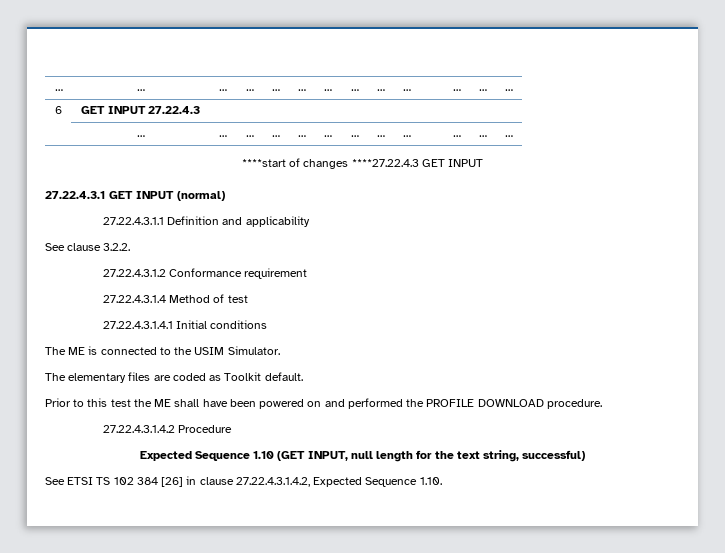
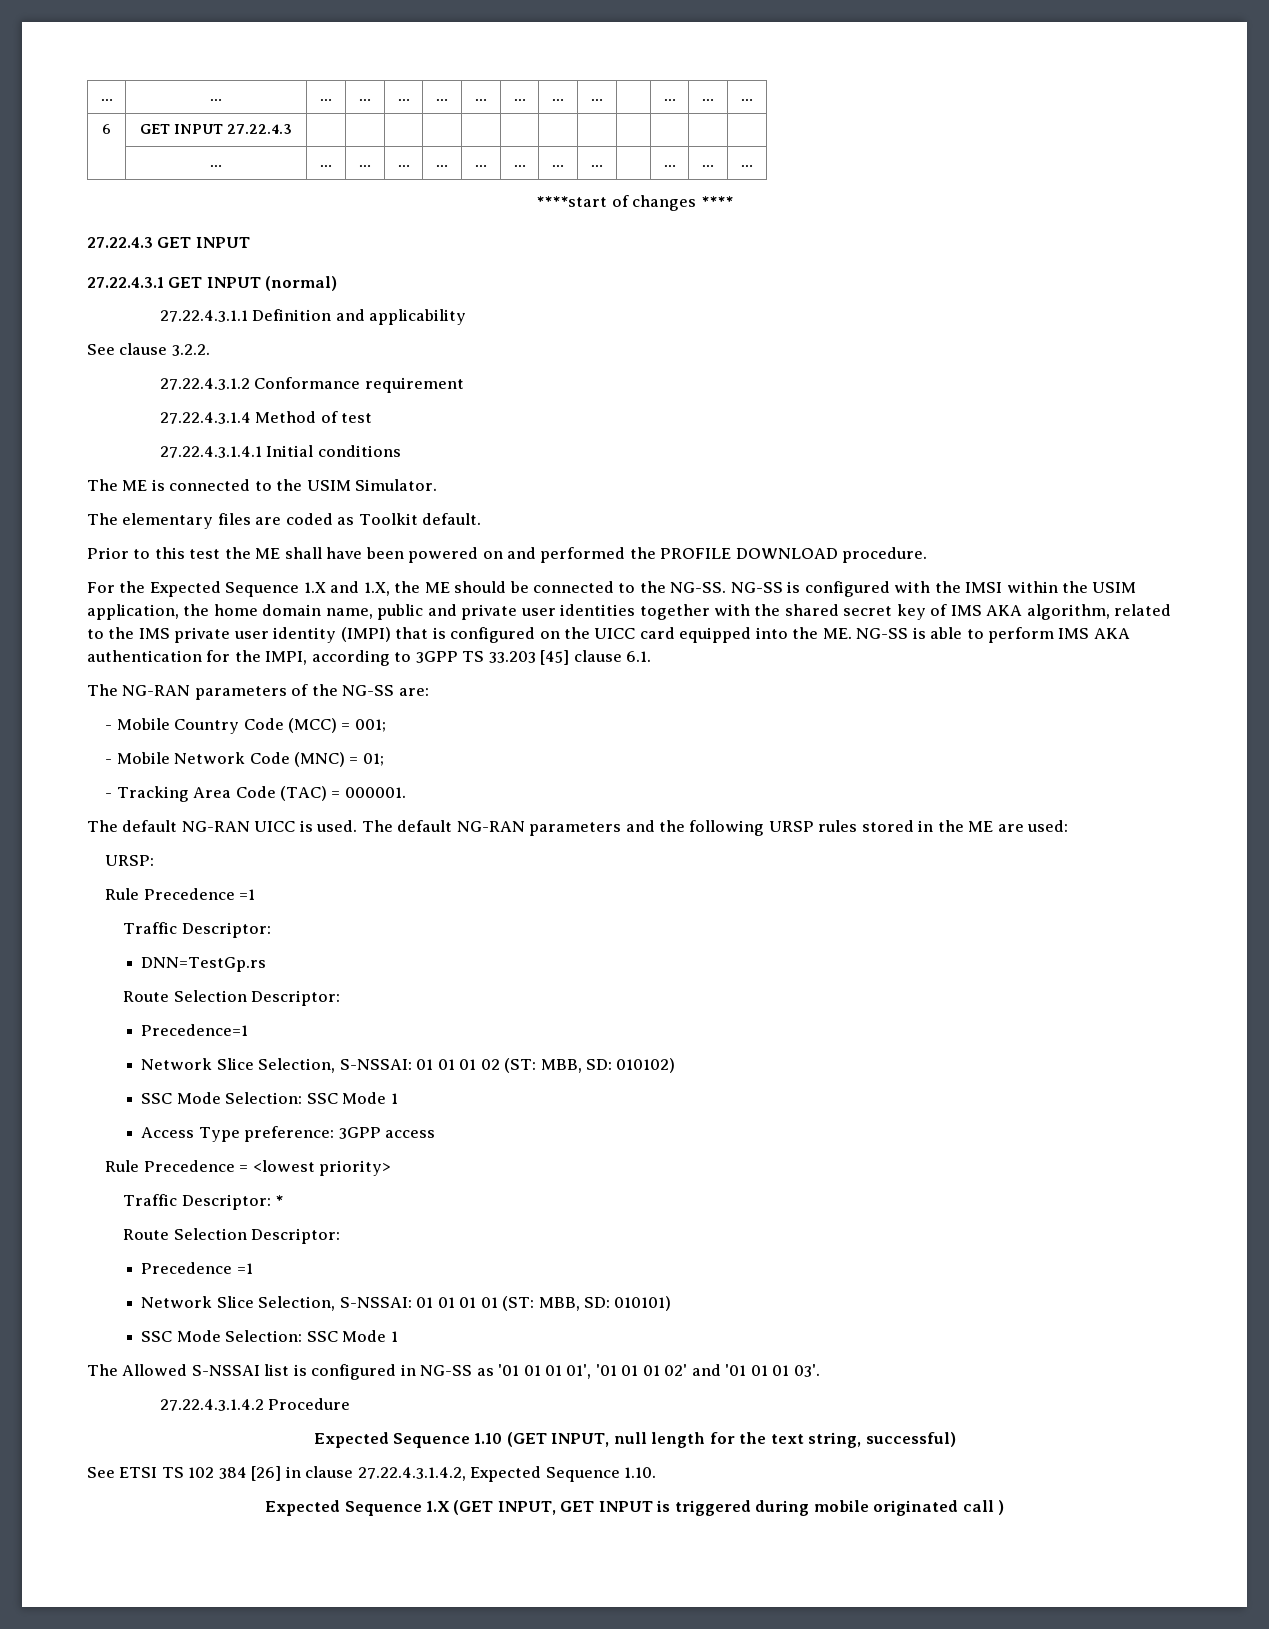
[351,159,419,167] ****27.22.4.3 -> [700,196,733,207] [87,237,153,248] **** // 27.22.4.3
(602, 404) none -> [87,581,1137,597] [87,604,1172,620] [87,627,1130,643] [87,650,652,666] [87,684,429,700] [105,718,386,734] [105,752,384,767] [105,786,406,802] [87,820,1069,836] [105,855,155,866] [105,888,256,900] [123,922,271,938] [141,957,267,972] [123,990,341,1006] [141,1024,249,1036] [141,1058,676,1073] [141,1092,398,1104] [141,1126,436,1142] [105,1160,391,1176] [123,1194,284,1210] [123,1228,341,1244] [141,1262,253,1274] [141,1296,672,1311] [141,1330,398,1342] [87,1364,820,1380] // For the Expected Sequence 1.X and 1.X, the ME should be connected to the NG-SS. NG-SS is configured with the IMSI within the USIM application, the home domain name, public and private user identities together with the shared secret key of IMS AKA algorithm, related to the IMS private user identity (IMPI) that is configured on the UICC card equipped into the ME. NG-SS is able to perform IMS AKA authentication for the IMPI, according to 3GPP TS 33.203 [45] clause 6.1. // The NG-RAN parameters of the NG-SS are: // - Mobile Country Code (MCC) = 001; // - Mobile Network Code (MNC) = 01; // - Tracking Area Code (TAC) = 000001. // The default NG-RAN UICC is used. The default NG-RAN parameters and the following URSP rules stored in the ME are used: // URSP: // Rule Precedence =1 // Traffic Descriptor: // DNN=TestGp.rs // Route Selection Descriptor: // Precedence=1 // Network Slice Selection, S-NSSAI: 01 01 01 02 (ST: MBB, SD: 010102) // SSC Mode Selection: SSC Mode 1 // Access Type preference: 3GPP access // Rule Precedence = <lowest priority> // Traffic Descriptor: * // Route Selection Descriptor: // Precedence =1 // Network Slice Selection, S-NSSAI: 01 01 01 01 (ST: MBB, SD: 010101) // SSC Mode Selection: SSC Mode 1 // The Allowed S-NSSAI list is configured in NG-SS as '01 01 01 01', '01 01 01 02' and '01 01 01 03'.
(442, 481) none -> [265,1500,1004,1516] // Expected Sequence 1.X (GET INPUT, GET INPUT is triggered during mobile originated call )

